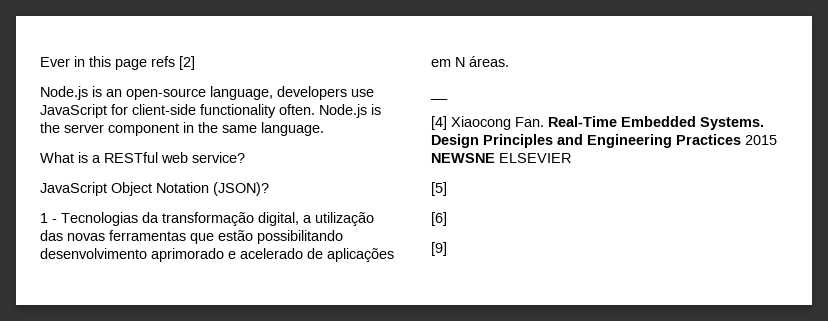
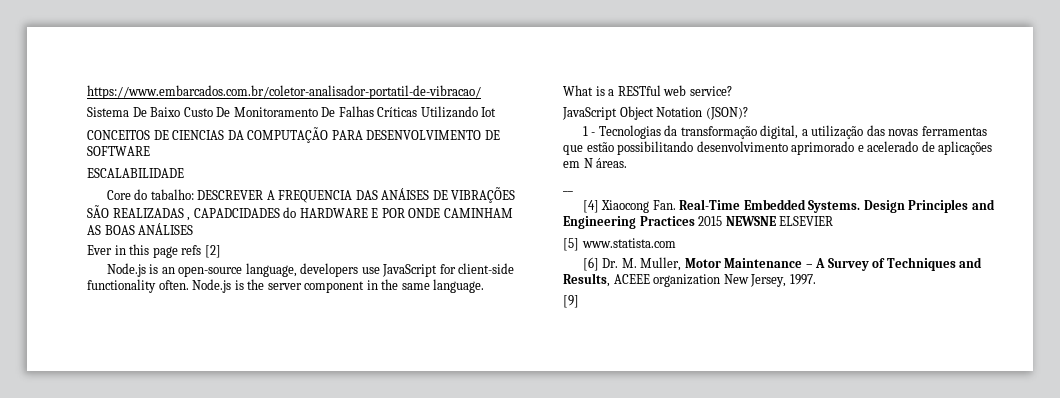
(40, 62) none -> [87,85,481,99] [87,106,497,118] [87,127,500,143] [87,146,150,156] [87,168,184,178] [106,187,516,203] [87,205,513,221] [87,223,194,235] https://www.embarcados.com.br/coletor-analisador-portatil-de-vibracao/ // Sistema De Baixo Custo De Monitoramento De Falhas Críticas Utilizando Iot // CONCEITOS DE CIENCIAS DA COMPUTAÇÃO PARA DESENVOLVIMENTO DE SOFTWARE // ESCALABILIDADE // Core do tabalho: DESCREVER A FREQUENCIA DAS ANÁISES DE VIBRAÇÕES SÃO REALIZADAS , CAPADCIDADES do HARDWARE E POR ONDE CAMINHAM AS BOAS ANÁLISES //
(447, 189) none -> [581,238,676,248] www.statista.com
(447, 219) none -> [602,257,983,271] [563,273,816,287] Dr. M. Muller, Motor Maintenance – A Survey of Techniques and Results, ACEEE organization New Jersey, 1997.

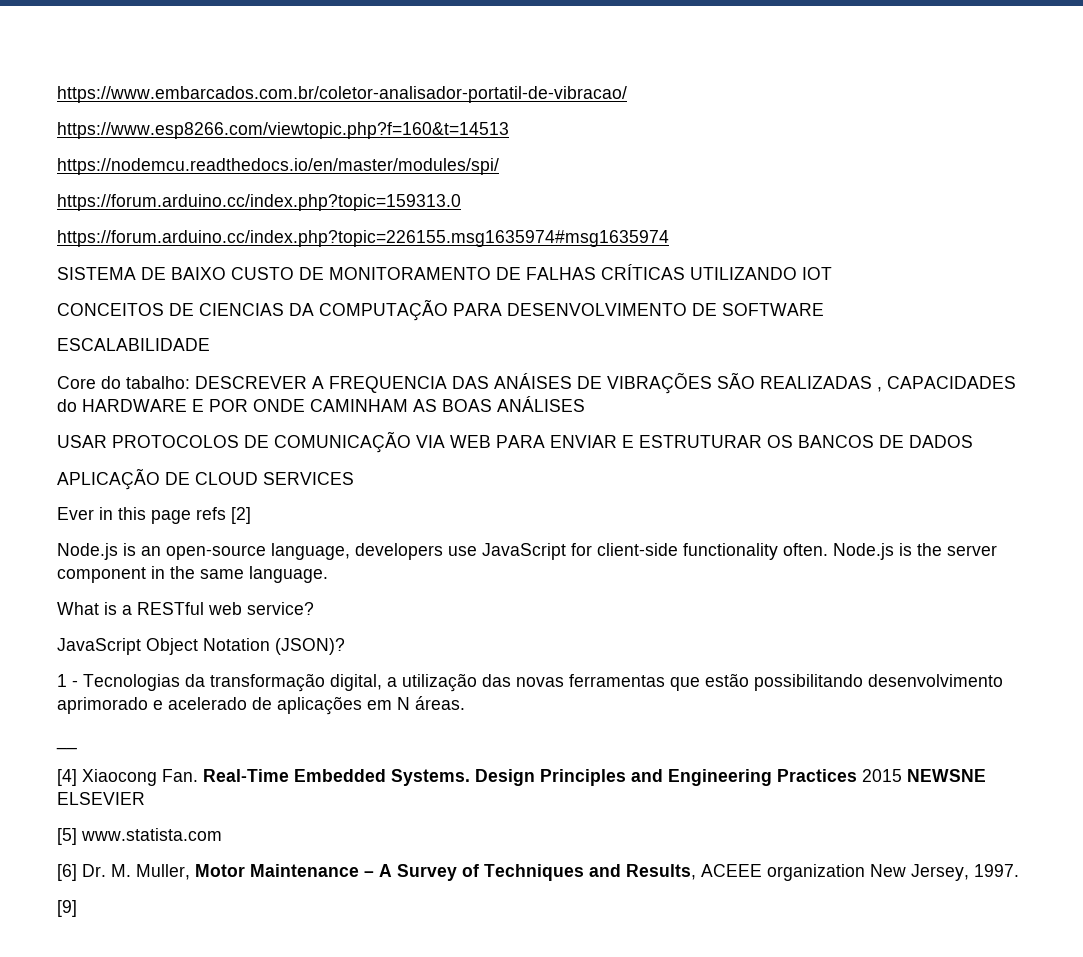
[87,106,497,118] Sistema De Baixo Custo De Monitoramento De Falhas Críticas Utilizando Iot -> [57,122,509,139] [57,158,499,175] [57,194,461,211] [57,230,669,247] [57,264,832,280] https://www.esp8266.com/viewtopic.php?f=160&t=14513 // https://nodemcu.readthedocs.io/en/master/modules/spi/ // https://forum.arduino.cc/index.php?topic=159313.0 // https://forum.arduino.cc/index.php?topic=226155.msg1635974#msg1635974 // SISTEMA DE BAIXO CUSTO DE MONITORAMENTO DE FALHAS CRÍTICAS UTILIZANDO IOT
[193,208,280,218] CAPADCIDADES -> [887,376,1016,389] CAPACIDADES
(194, 229) none -> [57,431,973,453] [57,468,354,490] // USAR PROTOCOLOS DE COMUNICAÇÃO VIA WEB PARA ENVIAR E ESTRUTURAR OS BANCOS DE DADOS // APLICAÇÃO DE CLOUD SERVICES

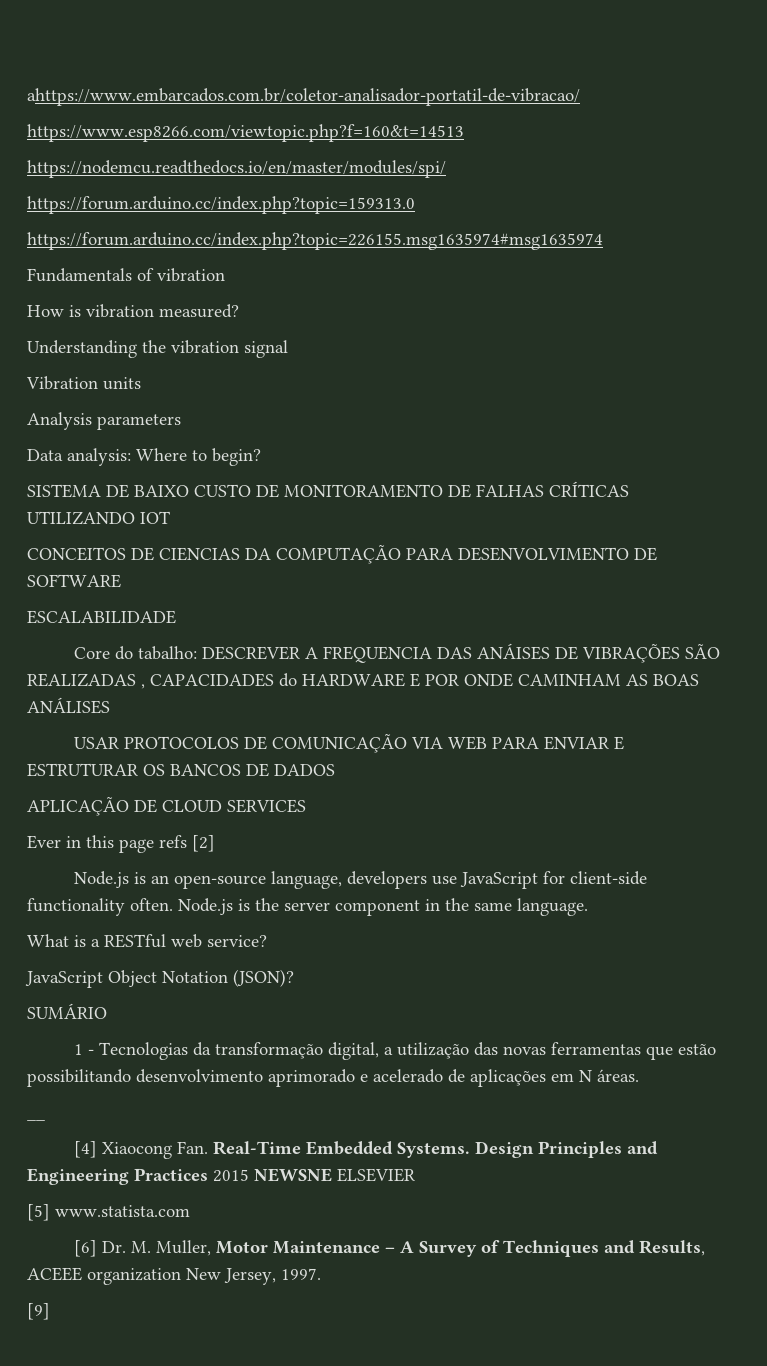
[57,86,627,103] https://www.embarcados.com.br/coletor-analisador-portatil-de-vibracao/ -> [27,88,580,106] ahttps://www.embarcados.com.br/coletor-analisador-portatil-de-vibracao/
(669, 238) none -> [27,268,225,282] [27,304,239,318] [27,340,288,358] [26,376,141,390] [27,412,181,430] [27,448,261,466] // Fundamentals of vibration // How is vibration measured? // Understanding the vibration signal // Vibration units // Analysis parameters // Data analysis: Where to begin?
(345, 646) none -> [27,1003,107,1019] // SUMÁRIO

